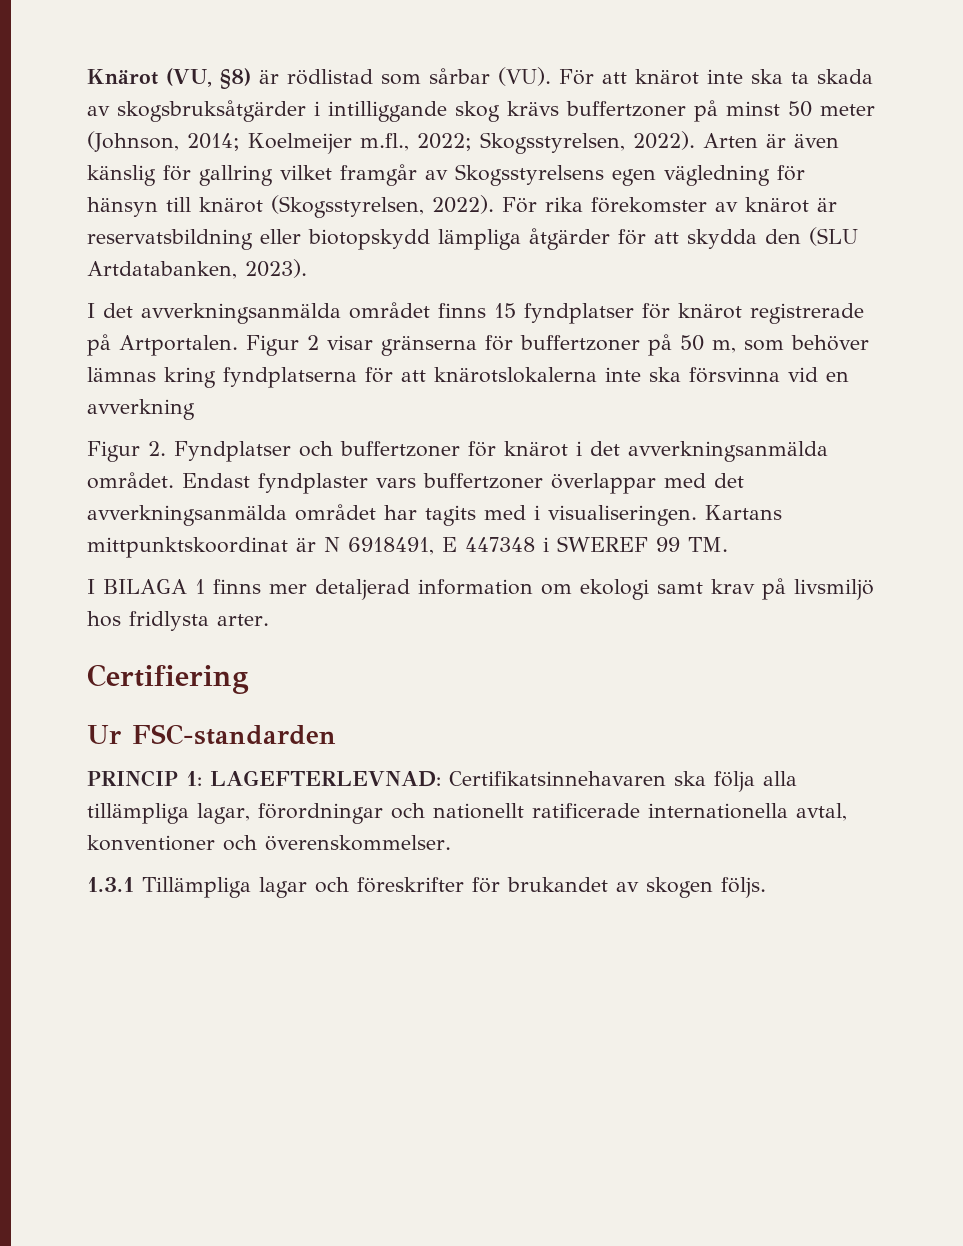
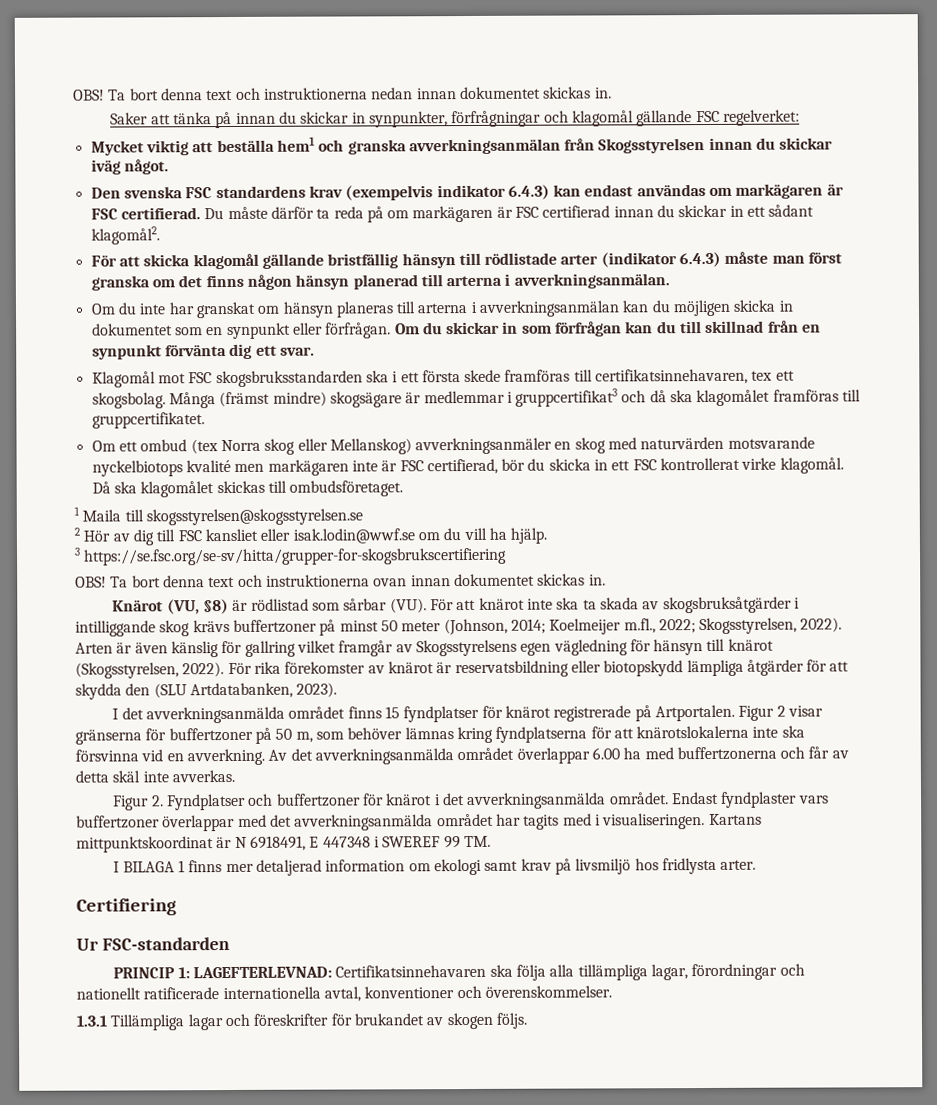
(87, 77) none -> [73,86,612,101] [110,109,800,129] [90,136,834,156] [90,159,169,175] [90,183,844,201] [90,204,815,223] [90,226,160,245] [90,251,843,270] [90,273,670,291] [90,299,793,319] [91,320,822,340] [91,343,315,360] [91,368,795,388] [91,388,862,409] [91,412,205,429] [91,436,815,455] [91,457,844,477] [91,480,404,498] [74,506,363,526] [74,527,548,546] [74,547,508,566] [75,573,606,588] OBS! Ta bort denna text och instruktionerna nedan innan dokumentet skickas in. // Saker att tänka på innan du skickar in synpunkter, förfrågningar och klagomål gällande FSC regelverket: // Mycket viktig att beställa hem1 och granska avverkningsanmälan från Skogsstyrelsen innan du skickar iväg något. // Den svenska FSC standardens krav (exempelvis indikator 6.4.3) kan endast användas om markägaren är FSC certifierad. Du måste därför ta reda på om markägaren är FSC certifierad innan du skickar in ett sådant klagomål2. // För att skicka klagomål gällande bristfällig hänsyn till rödlistade arter (indikator 6.4.3) måste man först granska om det finns någon hänsyn planerad till arterna i avverkningsanmälan. // Om du inte har granskat om hänsyn planeras till arterna i avverkningsanmälan kan du möjligen skicka in dokumentet som en synpunkt eller förfrågan. Om du skickar in som förfrågan kan du till skillnad från en synpunkt förvänta dig ett svar. // Klagomål mot FSC skogsbruksstandarden ska i ett första skede framföras till certifikatsinnehavaren, tex ett skogsbolag. Många (främst mindre) skogsägare är medlemmar i gruppcertifikat3 och då ska klagomålet framföras till gruppcertifikatet. // Om ett ombud (tex Norra skog eller Mellanskog) avverkningsanmäler en skog med naturvärden motsvarande nyckelbiotops kvalité men markägaren inte är FSC certifierad, bör du skicka in ett FSC kontrollerat virke klagomål. Då ska klagomålet skickas till ombudsföretaget. // 1 Maila till skogsstyrelsen@skogsstyrelsen.se // 2 Hör av dig till FSC kansliet eller isak.lodin@wwf.se om du vill ha hjälp. // 3 https://se.fsc.org/se-sv/hitta/grupper-for-skogsbrukscertifiering // OBS! Ta bort denna text och instruktionerna ovan innan dokumentet skickas in. //
[87,399,195,420] avverkning -> [186,746,849,766] [75,769,235,783] avverkning. Av det avverkningsanmälda området överlappar 6.00 ha med buffertzonerna och får av detta skäl inte avverkas.

